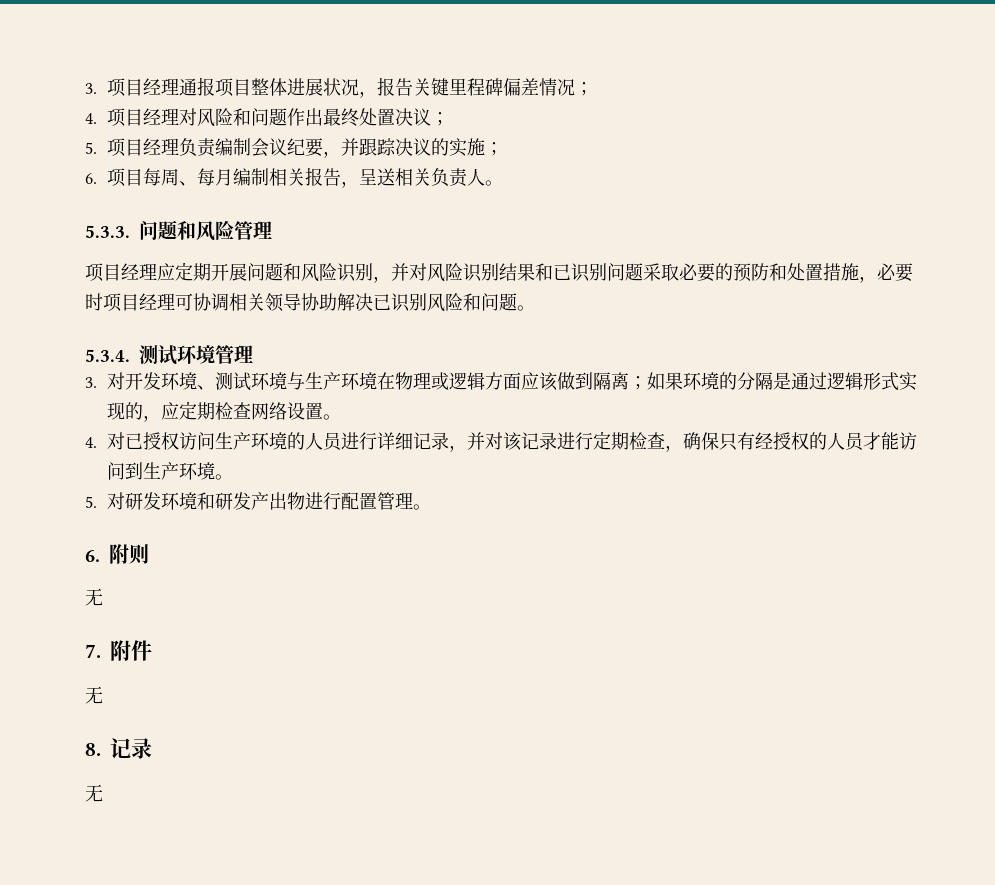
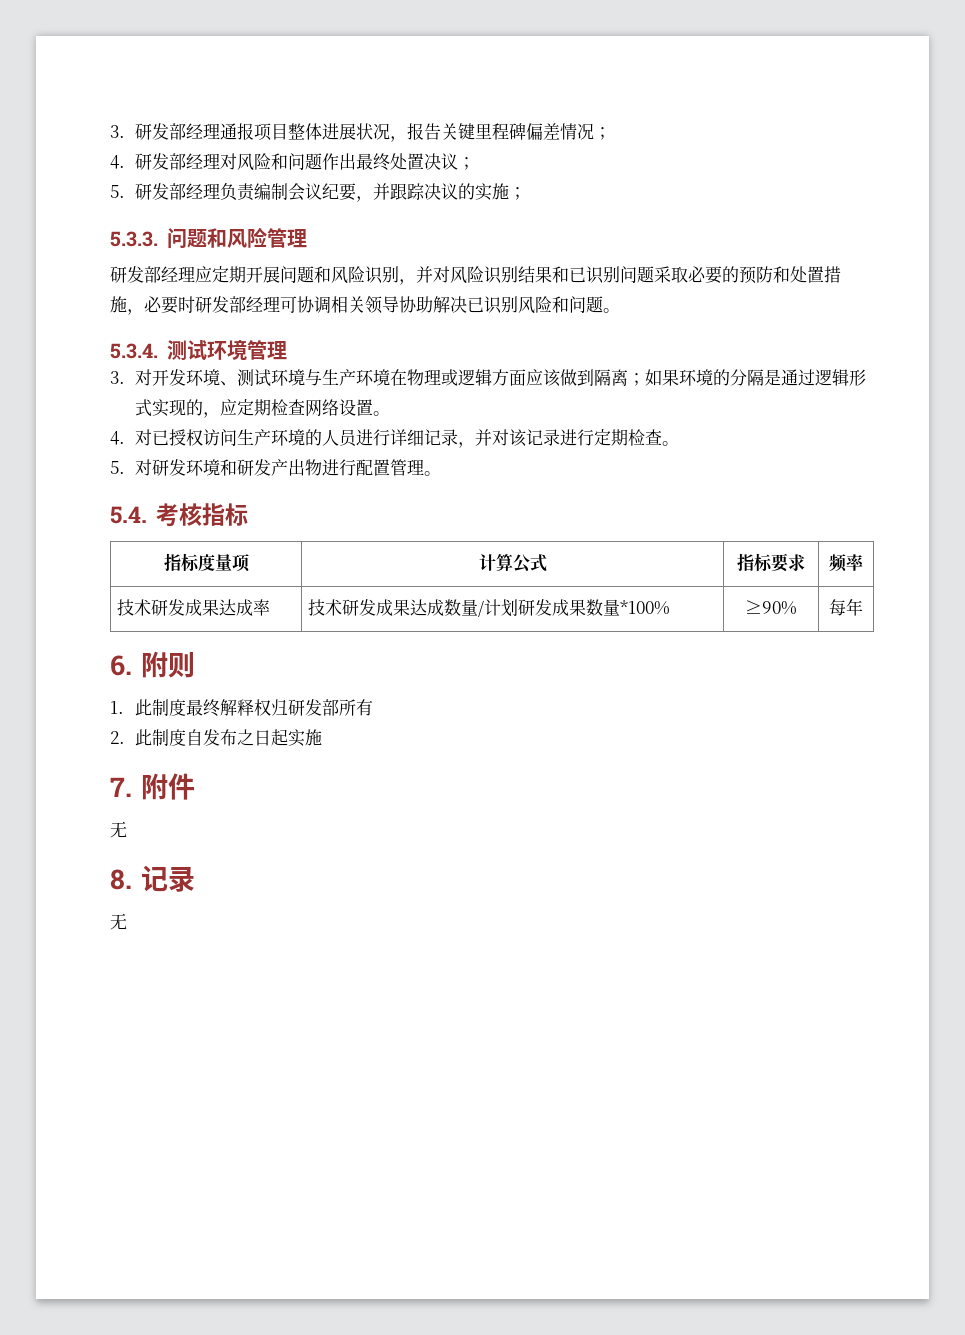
[85,78,143,97] 3.项目 -> [110,123,186,140] 3.研发部
[106,108,143,127] 项目 -> [134,153,186,170] 研发部
[106,138,143,157] 项目 -> [134,183,186,200] 研发部
[85,167,503,188] // 6.项目每周、每月编制相关报告，呈送相关负责人。 -> (526, 193) none
[85,263,121,282] 项目 -> [110,266,161,283] 研发部
[103,293,139,312] 项目 -> [195,296,246,313] 研发部
[664,432,917,452] [106,462,215,480] ，确保只有经授权的人员才能访问到生产环境 -> (662, 437) none
[85,544,149,565] [85,588,103,606] 6.附则 // 无 -> [110,503,248,527] [163,553,250,572] [478,553,547,573] [737,553,805,572] [829,554,864,572] [117,599,271,616] [308,599,671,617] [745,600,797,615] [829,598,863,616] [110,651,195,678] [110,699,373,717] [110,729,322,747] 5.4.考核指标 // 指标度量项 | 计算公式 | 指标要求 | 频率 // 技术研发成果达成率 | 技术研发成果达成数量/计划研发成果数量*100% | ≥90% | 每年 // 6.附则 // 1.此制度最终解释权归研发部所有 // 2.此制度自发布之日起实施

